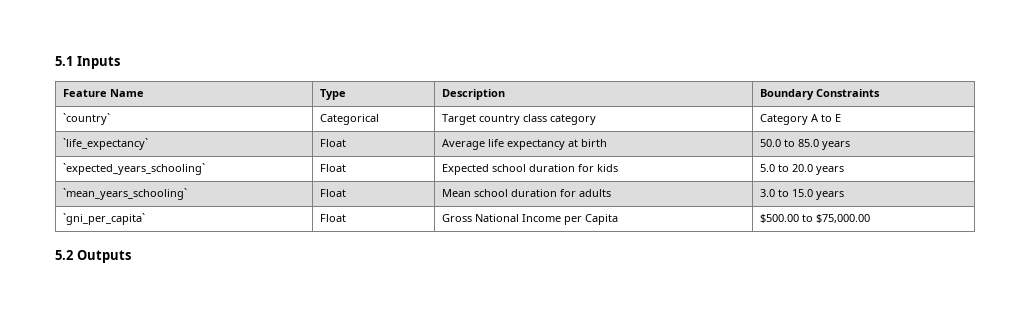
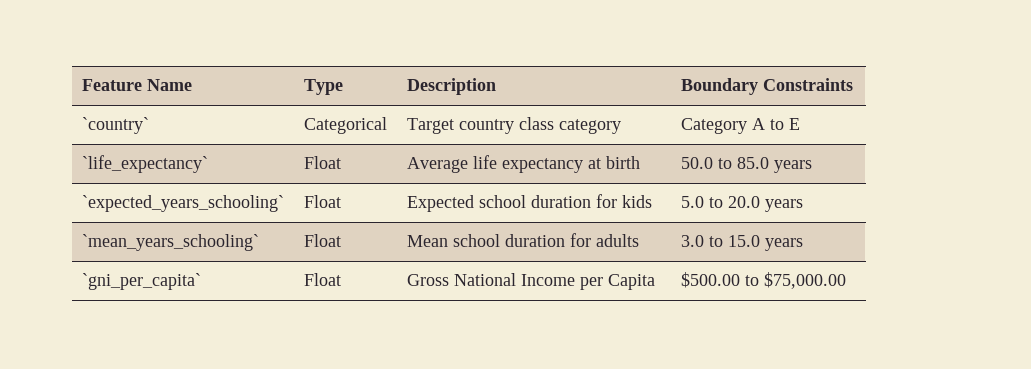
[55,56,120,69] 5.1 Inputs // -> (81, 85) none
[55,250,131,263] // 5.2 Outputs -> (846, 280) none

